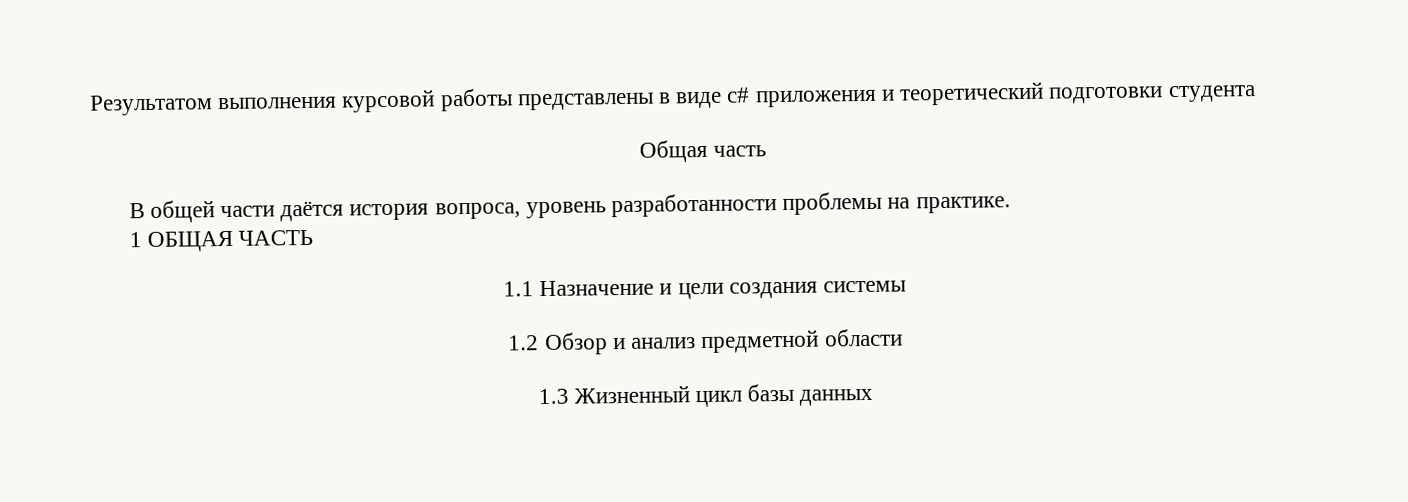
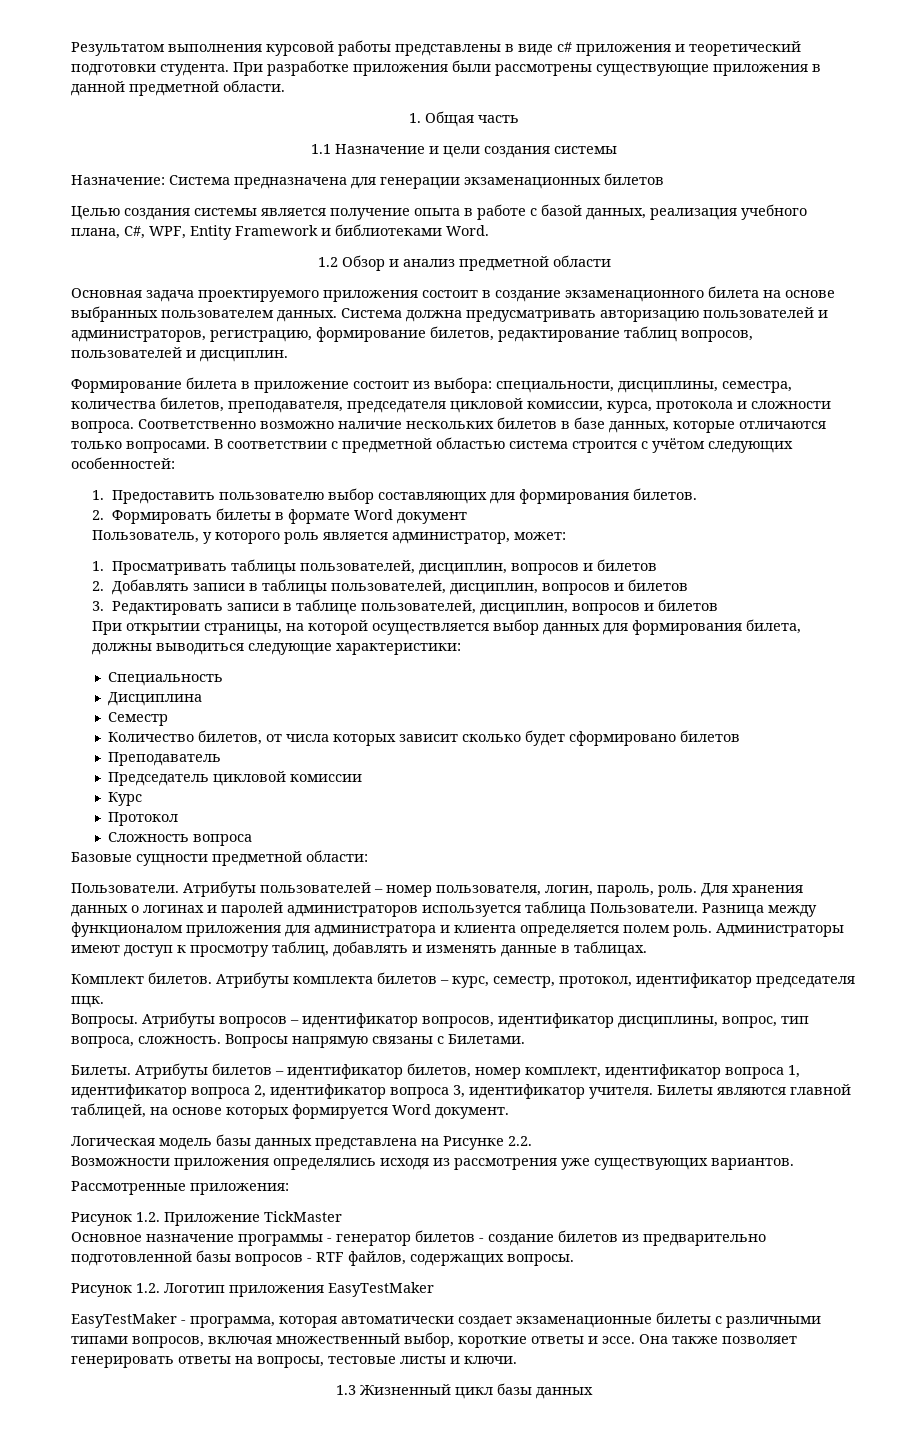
[1167,85,1256,103] [638,139,767,163] [128,191,1011,223] [128,229,313,252] студента // Общая часть // В общей части даётся история вопроса, уровень разработанности проблемы на практике. // 1 ОБЩАЯ ЧАСТЬ -> [160,60,821,76] [71,80,285,96] [409,111,519,127] студента. При разработке приложения были рассмотрены существующие приложения в данной предметной области. // 1. Общая часть
(907, 286) none -> [71,173,664,189] [71,204,807,220] [71,224,489,240] // Назначение: Система предназначена для генерации экзаменационных билетов // Целью создания системы является получение опыта в работе с базой данных, реализация учебного плана, C#, WPF, Entity Framework и библиотеками Word.
(903, 337) none -> [71,286,835,302] [71,306,828,322] [71,326,753,342] [71,347,288,362] [71,377,792,393] [71,397,831,413] [71,417,826,433] [71,437,793,453] [71,457,175,469] [91,488,698,504] [91,508,468,524] [91,530,566,544] [91,559,658,575] [91,579,689,595] [91,599,719,615] [91,619,801,635] [91,643,461,655] [107,672,223,686] [107,692,202,706] [107,712,168,726] [107,730,740,746] [107,752,221,766] [107,771,362,786] [107,792,142,806] [107,812,178,826] [107,832,252,846] [71,850,368,866] [71,881,803,897] [71,901,817,917] [71,922,844,937] [71,941,647,957] [71,972,855,988] [71,996,104,1008] [71,1012,809,1028] [71,1034,525,1048] [71,1063,800,1079] [71,1084,851,1099] [71,1103,509,1119] [71,1134,532,1150] [71,1156,794,1170] [71,1181,289,1195] [71,1211,342,1226] [71,1230,766,1246] [71,1250,574,1266] [71,1282,434,1297] [71,1312,821,1328] [71,1332,797,1348] [71,1356,517,1368] // Основная задача проектируемого приложения состоит в создание экзаменационного билета на основе выбранных пользователем данных. Система должна предусматривать авторизацию пользователей и администраторов, регистрацию, формирование билетов, редактирование таблиц вопросов, пользователей и дисциплин. // Формирование билета в приложение состоит из выбора: специальности, дисциплины, семестра, количества билетов, преподавателя, председателя цикловой комиссии, курса, протокола и сложности вопроса. Соответственно возможно наличие нескольких билетов в базе данных, которые отличаются только вопросами. В соответствии с предметной областью система строится с учётом следующих особенностей: // 1. Предоставить пользователю выбор составляющих для формирования билетов. // 2. Формировать билеты в формате Word документ // Пользователь, у которого роль является администратор, может: // 1. Просматривать таблицы пользователей, дисциплин, вопросов и билетов // 2. Добавлять записи в таблицы пользователей, дисциплин, вопросов и билетов // 3. Редактировать записи в таблице пользователей, дисциплин, вопросов и билетов // При открытии страницы, на которой осуществляется выбор данных для формирования билета, должны выводиться следующие характеристики: // Специальность // Дисциплина // Семестр // Количество билетов, от числа которых зависит сколько будет сформировано билетов // Преподаватель // Председатель цикловой комиссии // Курс // Протокол // Сложность вопроса // Базовые сущности предметной области: // Пользователи. Атрибуты пользователей – номер пользователя, логин, пароль, роль. Для хранения данных о логинах и паролей администраторов используется таблица Пользователи. Разница между функционалом приложения для администратора и клиента определяется полем роль. Администраторы имеют доступ к просмотру таблиц, добавлять и изменять данные в таблицах. // Комплект билетов. Атрибуты комплекта билетов – курс, семестр, протокол, идентификатор председателя пцк. // Вопросы. Атрибуты вопросов – идентификатор вопросов, идентификатор дисциплины, вопрос, тип вопроса, сложность. Вопросы напрямую связаны с Билетами. // Билеты. Атрибуты билетов – идентификатор билетов, номер комплект, идентификатор вопроса 1, идентификатор вопроса 2, идентификатор вопроса 3, идентификатор учителя. Билеты являются главной таблицей, на основе которых формируется Word документ. // Логическая модель базы данных представлена на Рисунке 2.2. // Возможности приложения определялись исходя из рассмотрения уже существующих вариантов. // Рассмотренные приложения: // Рисунок 1.2. Приложение TickMaster // Основное назначение программы - генератор билетов - создание билетов из предварительно подготовленной базы вопросов - RTF файлов, содержащих вопросы. // Рисунок 1.2. Логотип приложения EasyTestMaker // EasyTestMaker - программа, которая автоматически создает экзаменационные билеты с различными типами вопросов, включая множественный выбор, короткие ответы и эссе. Она также позволяет генерировать ответы на вопросы, тестовые листы и ключи.

